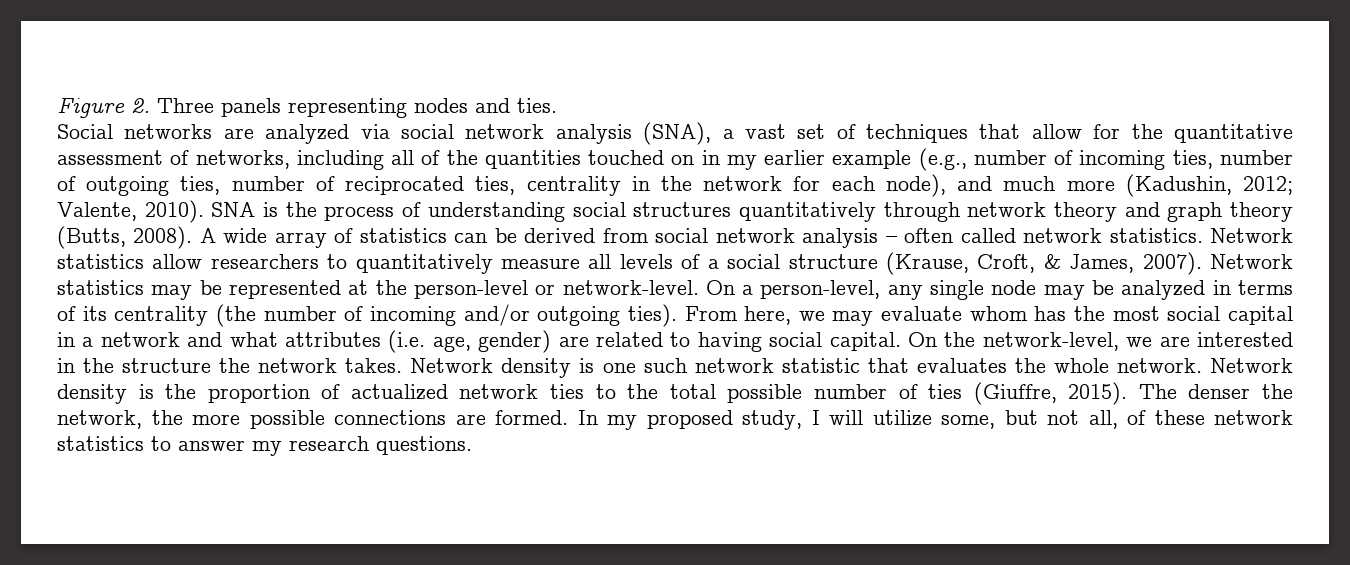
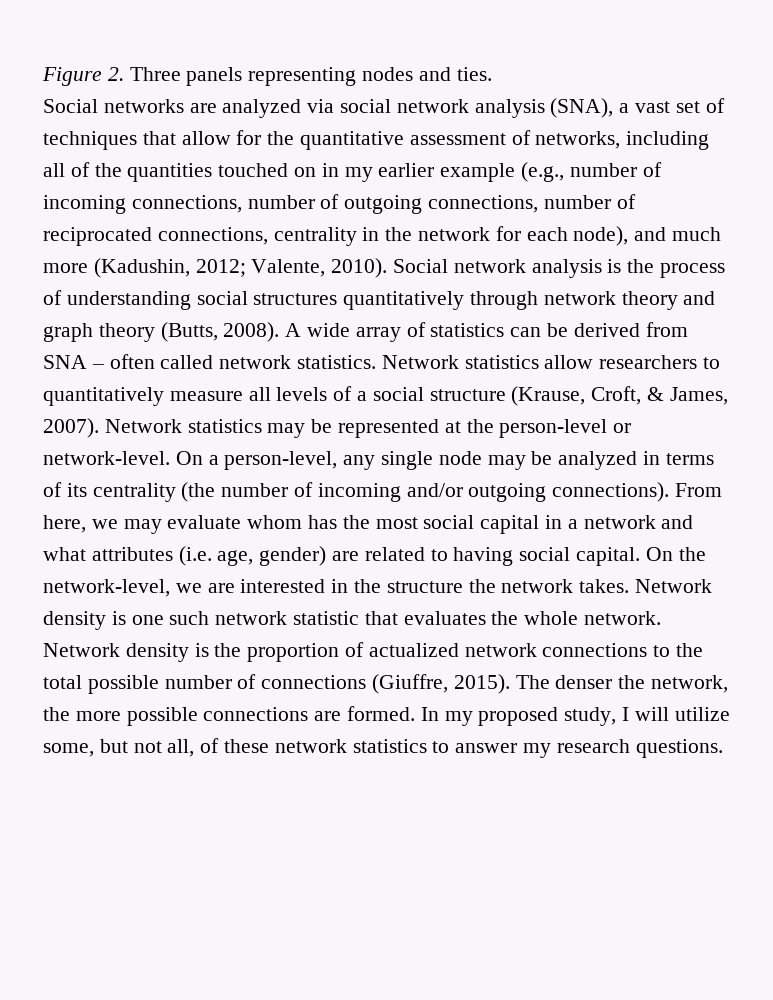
[1172,150,1213,169] ties, -> [131,195,242,213] connections,
[180,176,221,195] ties, -> [428,195,539,213] connections,
[475,176,516,195] ties, -> [157,227,268,245] connections,
[211,202,256,217] SNA -> [393,259,602,278] Social network analysis
[655,228,879,248] social network analysis -> [43,355,87,369] SNA
[627,304,677,327] ties). -> [552,482,670,502] connections).
[550,384,585,399] ties -> [542,643,648,657] connections
[928,384,963,399] ties -> [261,675,367,689] connections

